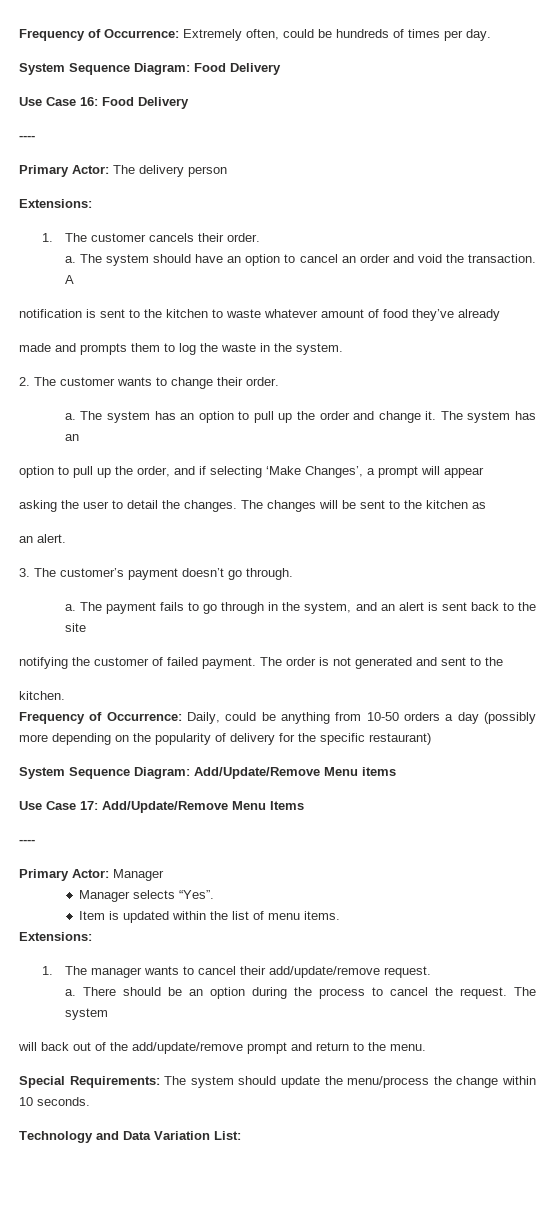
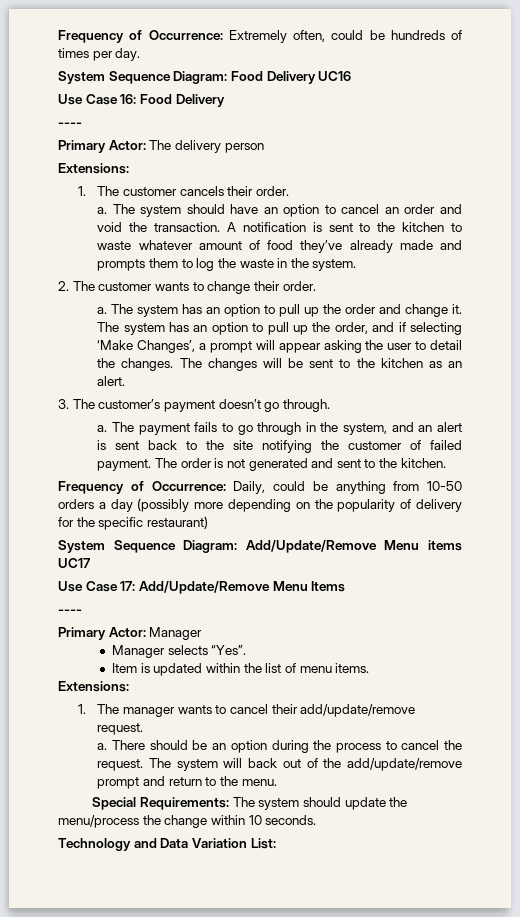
(281, 69) none -> [318,71,352,81] UC16
(74, 279) // -> (236, 227) none
(500, 315) // -> (393, 246) none
(79, 437) // -> (208, 328) none
(484, 472) // -> (321, 348) none
(486, 505) // -> (442, 364) none
(86, 627) // -> (254, 445) none
(503, 661) // -> (398, 463) none
(396, 771) none -> [58,558,90,568] UC17
(108, 1014) // -> (218, 765) none

